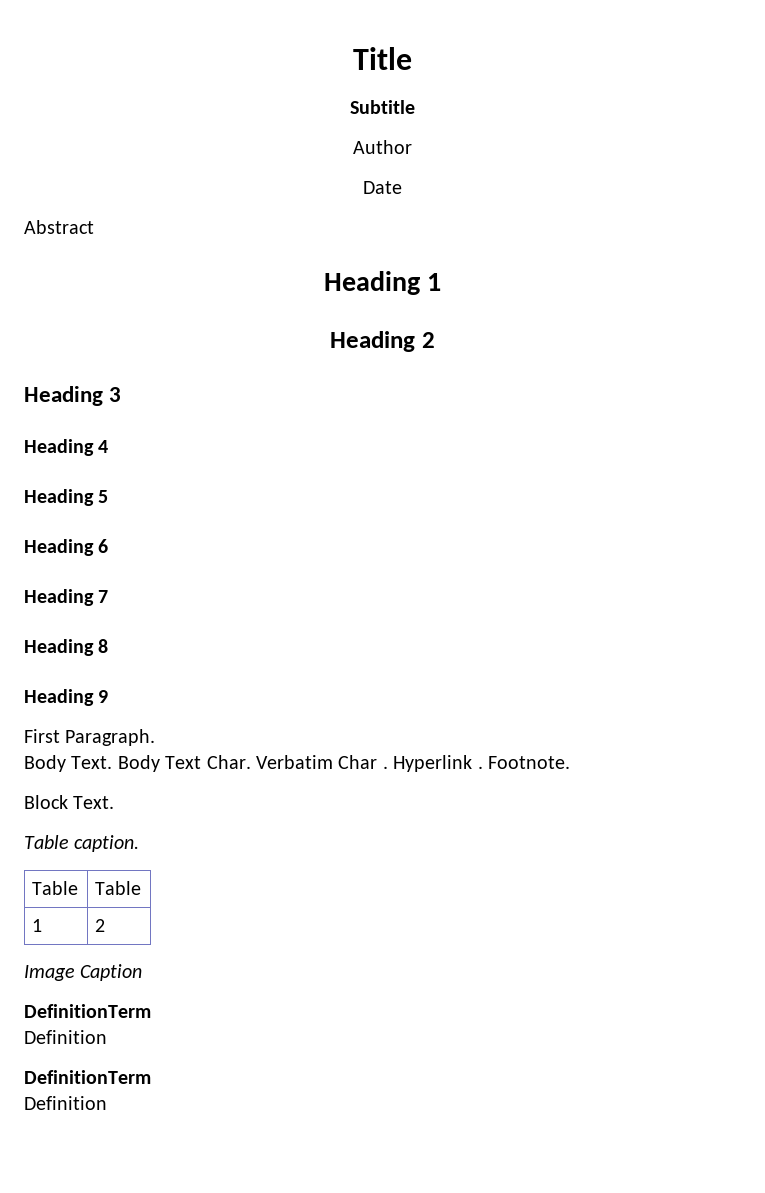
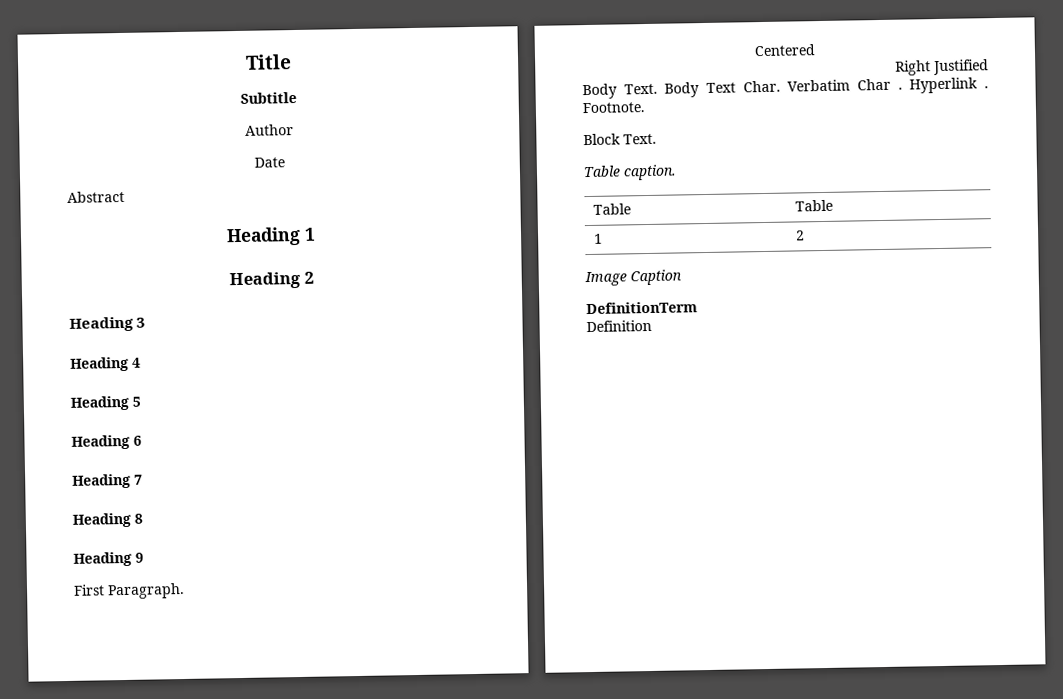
(156, 737) none -> [754,44,816,57] [895,59,989,76] // Centered // Right Justified
[24,1070,151,1084] [24,1096,107,1110] // DefinitionTerm // Definition -> (652, 326) none

